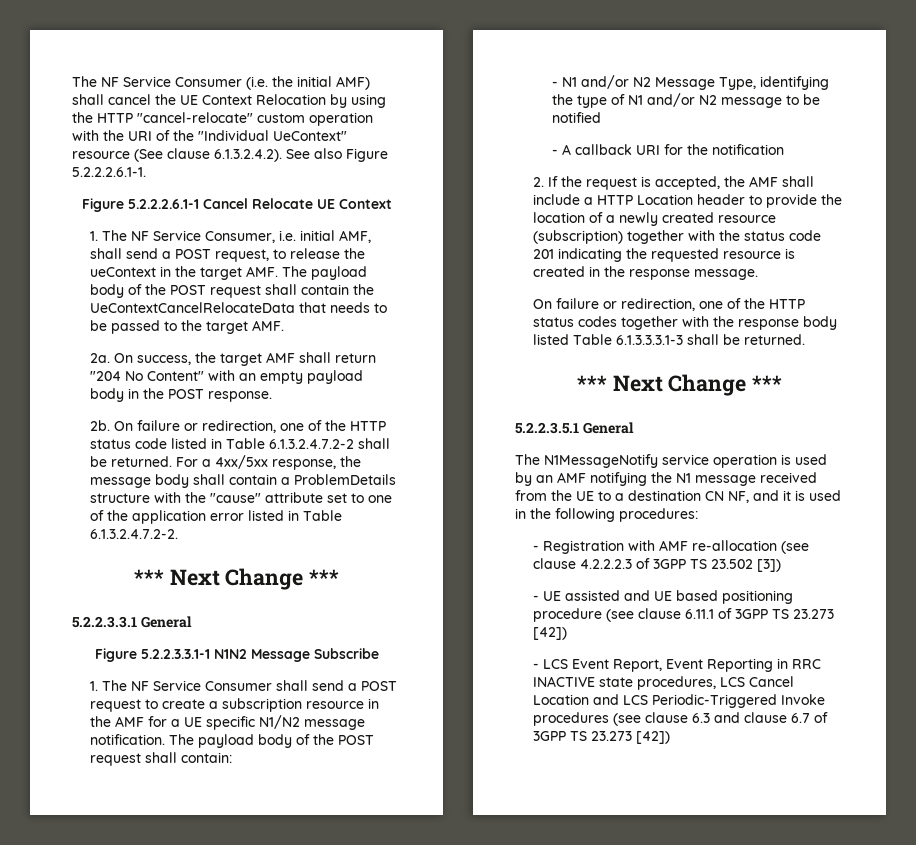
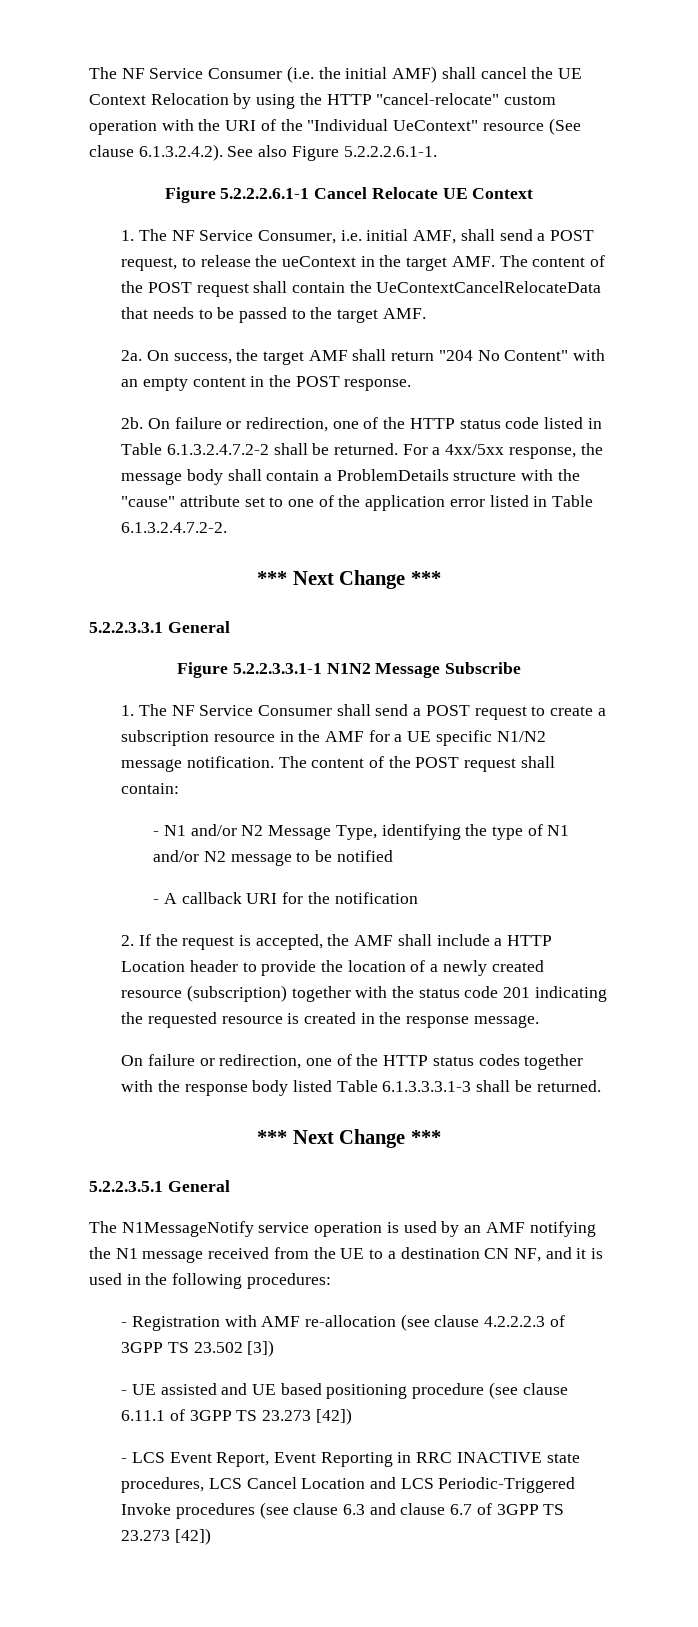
[311,266,368,280] [90,284,125,298] payload body -> [532,257,586,267] content
[307,370,364,384] [90,388,125,402] payload body -> [192,377,246,387] content
[198,734,293,748] payload body -> [311,758,365,768] content

